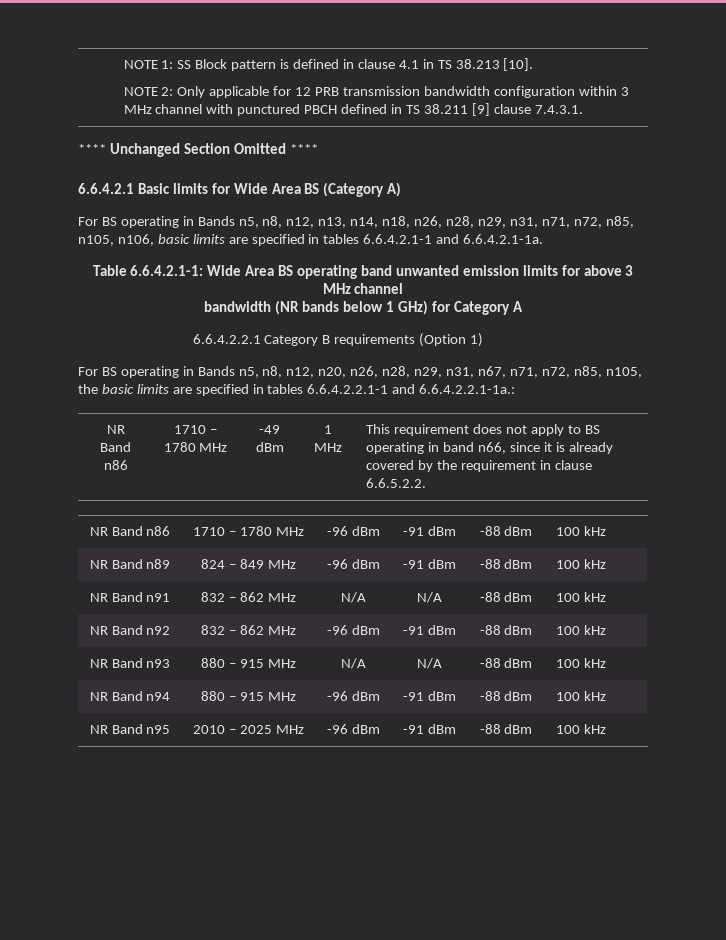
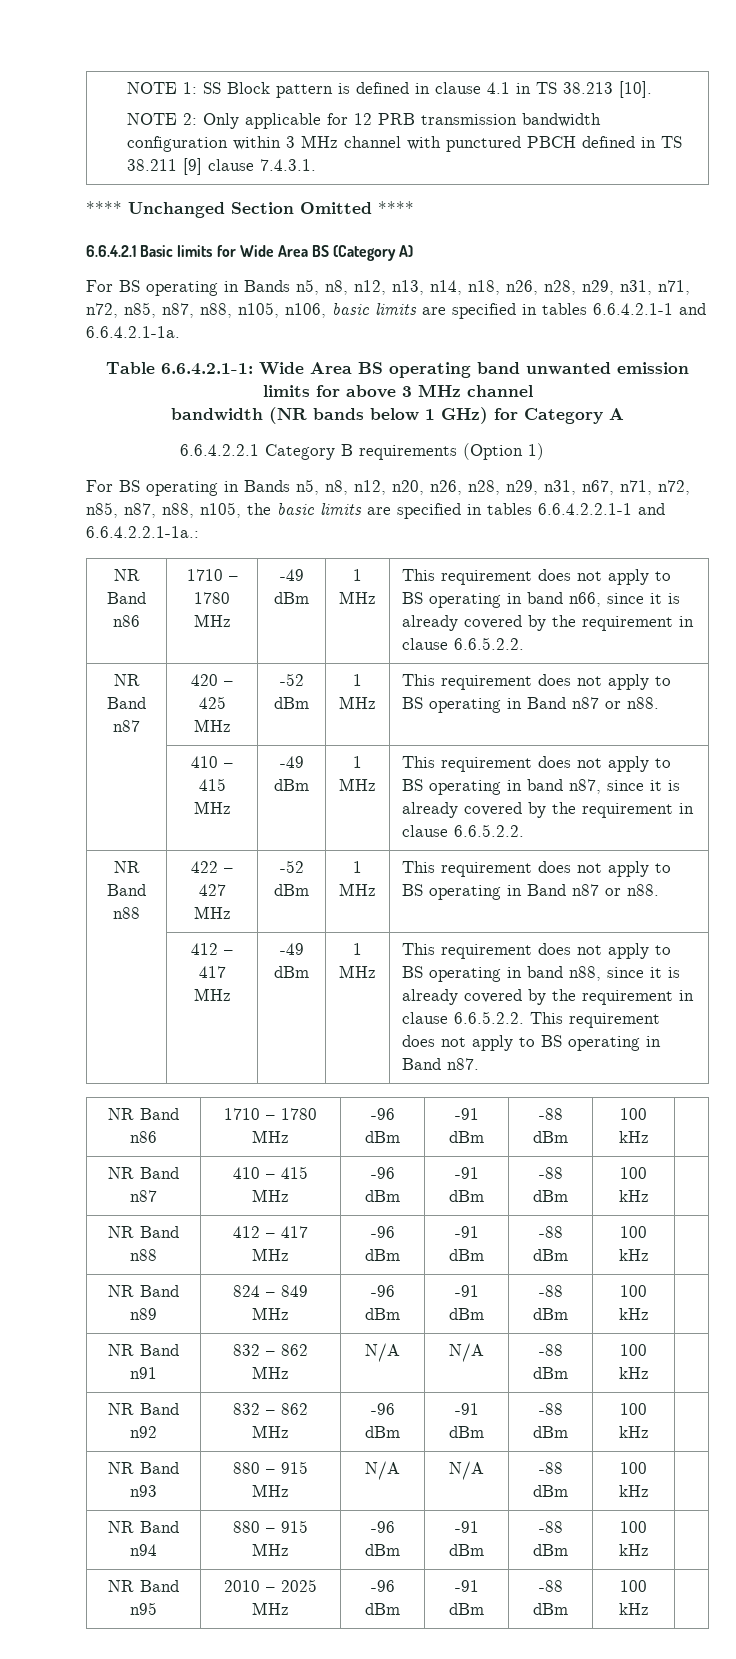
(634, 222) none -> [162,303,232,318] n87, n88,
(602, 372) none -> [124,503,194,518] n87, n88,
(427, 483) none -> [113,674,140,686] [107,697,146,709] [113,720,140,732] [191,674,233,686] [198,696,226,709] [193,719,231,732] [279,673,304,686] [274,697,309,709] [353,674,362,686] [339,696,376,709] [401,674,671,690] [401,697,659,713] [191,756,233,768] [198,778,226,791] [193,801,231,814] [279,756,304,768] [274,779,309,791] [353,756,362,768] [339,778,376,791] [401,756,671,772] [401,779,680,795] [401,802,694,818] [401,824,524,837] [113,861,140,873] [107,884,146,896] [113,907,140,919] [191,861,233,873] [198,884,226,896] [193,906,231,919] [279,860,304,873] [274,884,309,896] [353,861,362,873] [339,883,376,896] [401,861,671,877] [401,884,659,900] [191,943,233,955] [198,966,226,978] [193,988,231,1001] [279,943,304,955] [274,966,309,978] [353,943,362,955] [339,965,376,978] [401,943,671,959] [401,966,680,982] [401,989,694,1005] [401,1011,660,1028] [401,1035,661,1051] [401,1058,479,1070] // NR Band n87 | 420 – 425 MHz | -52 dBm | 1 MHz | This requirement does not apply to BS operating in Band n87 or n88. // | 410 – 415 MHz | -49 dBm | 1 MHz | This requirement does not apply to BS operating in band n87, since it is already covered by the requirement in clause 6.6.5.2.2. // NR Band n88 | 422 – 427 MHz | -52 dBm | 1 MHz | This requirement does not apply to BS operating in Band n87 or n88. // | 412 – 417 MHz | -49 dBm | 1 MHz | This requirement does not apply to BS operating in band n88, since it is already covered by the requirement in clause 6.6.5.2.2. This requirement does not apply to BS operating in Band n87.
(606, 531) none -> [108,1167,179,1179] [130,1190,157,1202] [233,1166,308,1179] [252,1189,289,1202] [370,1167,395,1179] [365,1190,400,1202] [454,1167,479,1179] [449,1190,484,1202] [538,1167,563,1179] [533,1190,568,1202] [620,1167,647,1179] [618,1190,649,1202] [108,1226,179,1238] [130,1249,157,1261] [233,1226,308,1238] [252,1248,289,1261] [370,1226,395,1238] [365,1249,400,1261] [454,1226,479,1238] [449,1249,484,1261] [538,1226,563,1238] [533,1249,568,1261] [620,1226,647,1238] [618,1249,649,1261] // NR Band n87 | 410 – 415 MHz | -96 dBm | -91 dBm | -88 dBm | 100 kHz | // NR Band n88 | 412 – 417 MHz | -96 dBm | -91 dBm | -88 dBm | 100 kHz |

